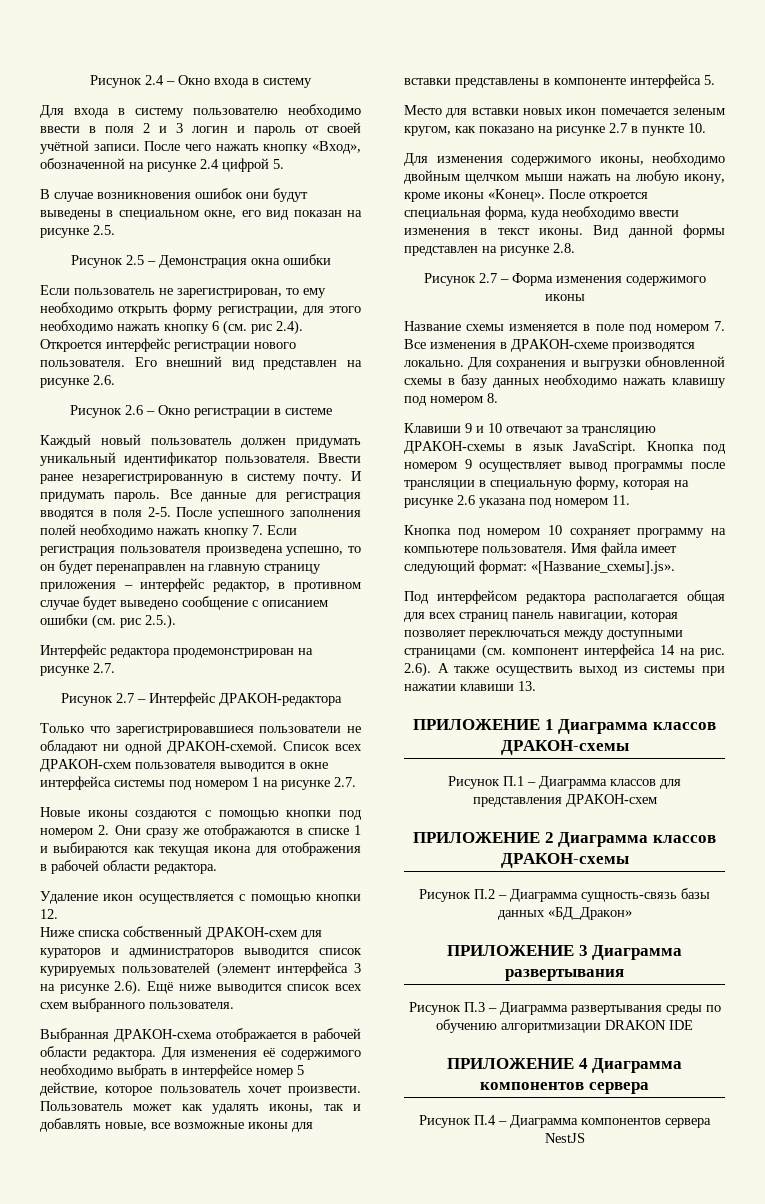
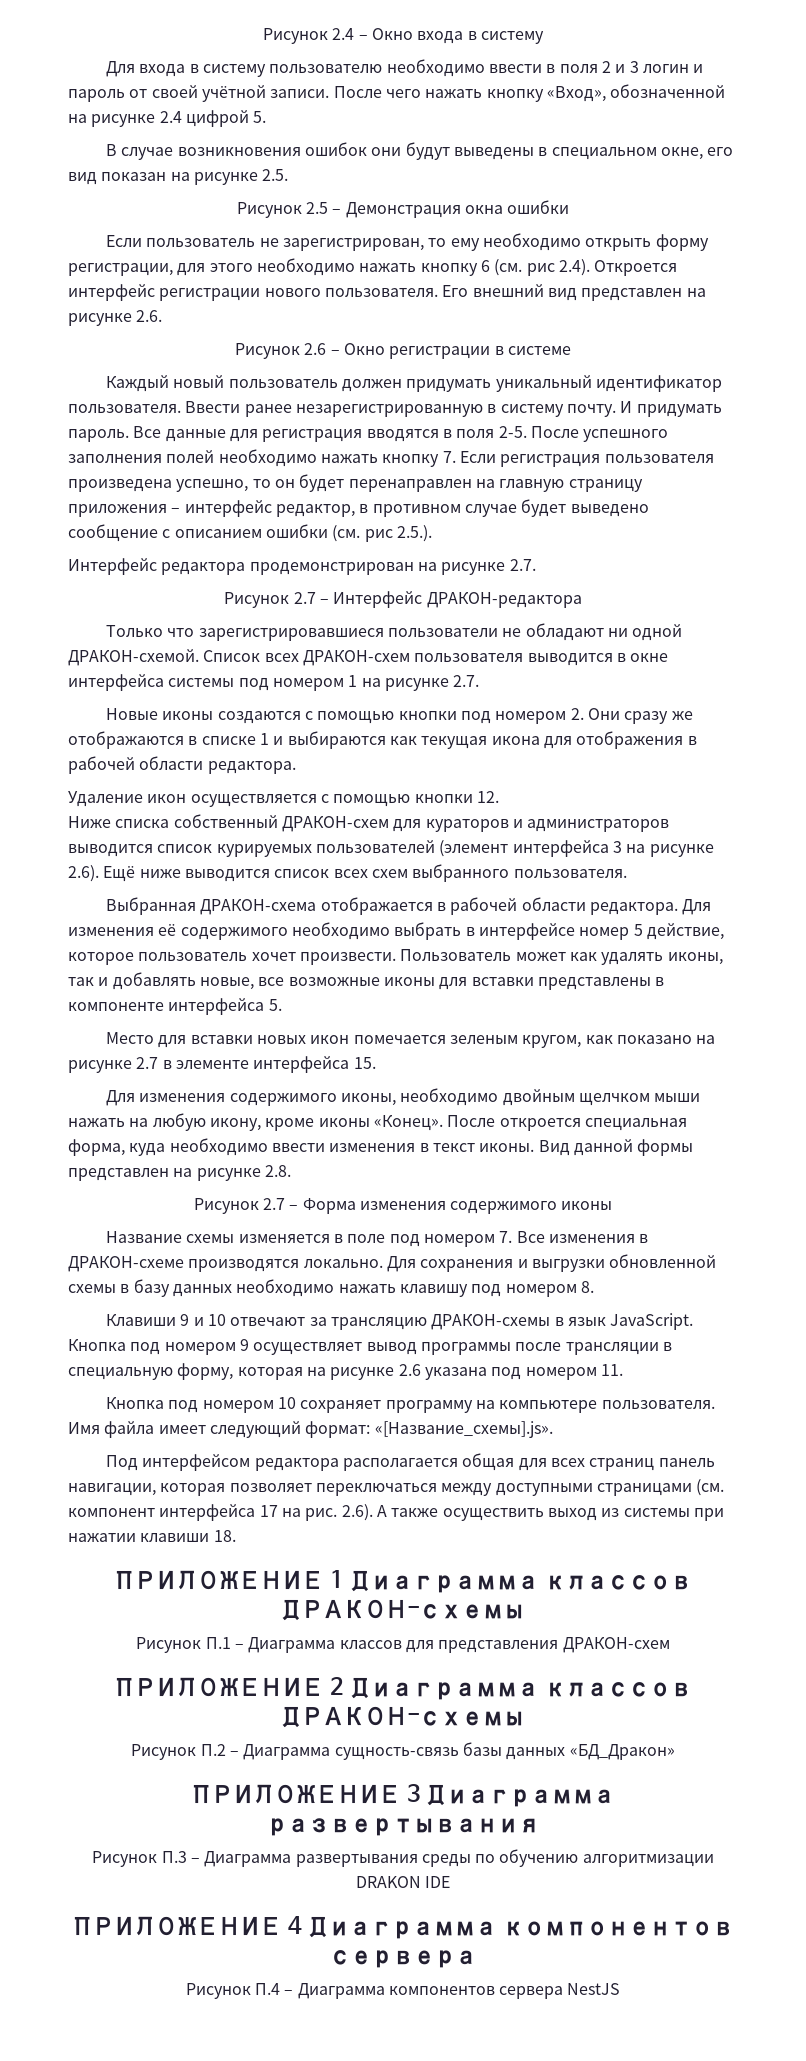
[642,123,706,136] пункте 10. -> [175,1056,376,1073] элементе интерфейса 15.
[660,645,675,655] 14 -> [259,1505,278,1517] 17
[518,681,536,691] 13. -> [213,1530,236,1542] 18.

